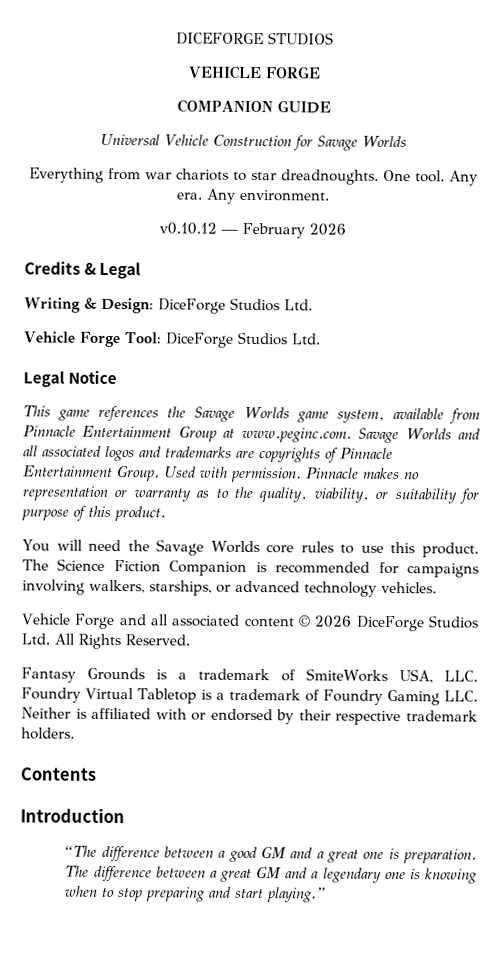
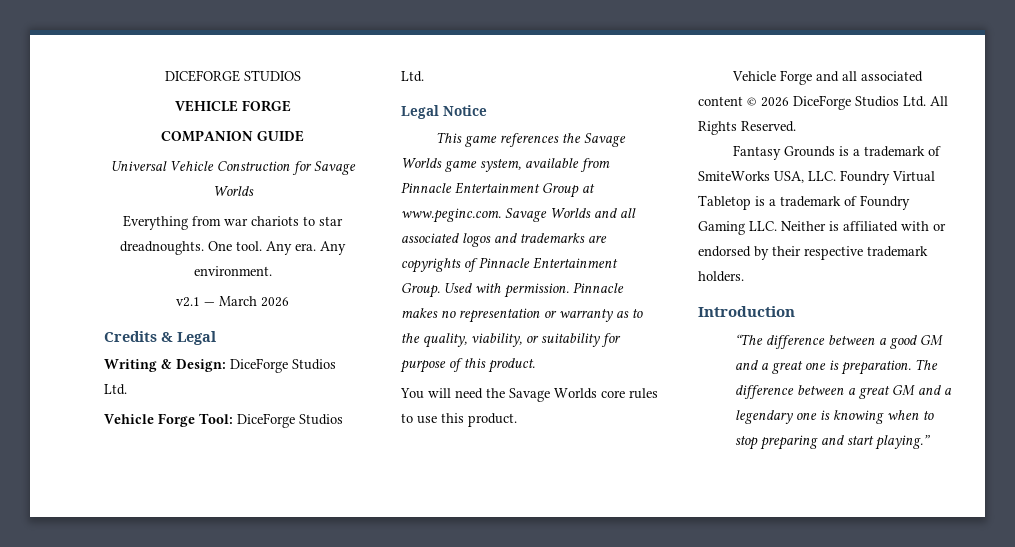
[159,222,305,239] v0.10.12 — February -> [176,296,257,307] v2.1 — March
[22,558,479,578] [22,579,437,597] The Science Fiction Companion is recommended for campaigns involving walkers, starships, or advanced technology vehicles. -> (517, 420) none
[20,767,96,781] // Contents -> (744, 276) none

